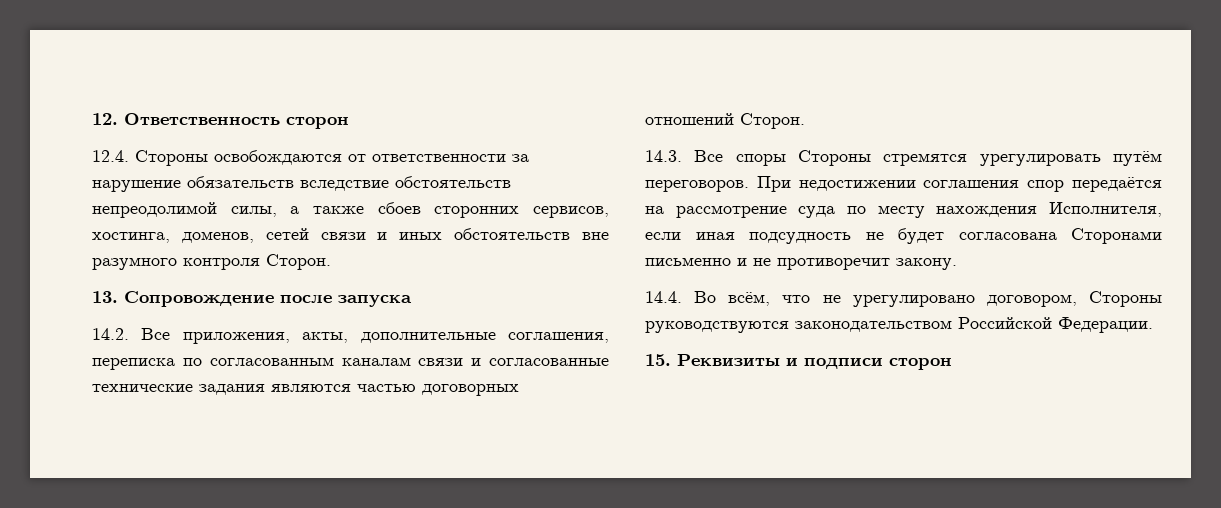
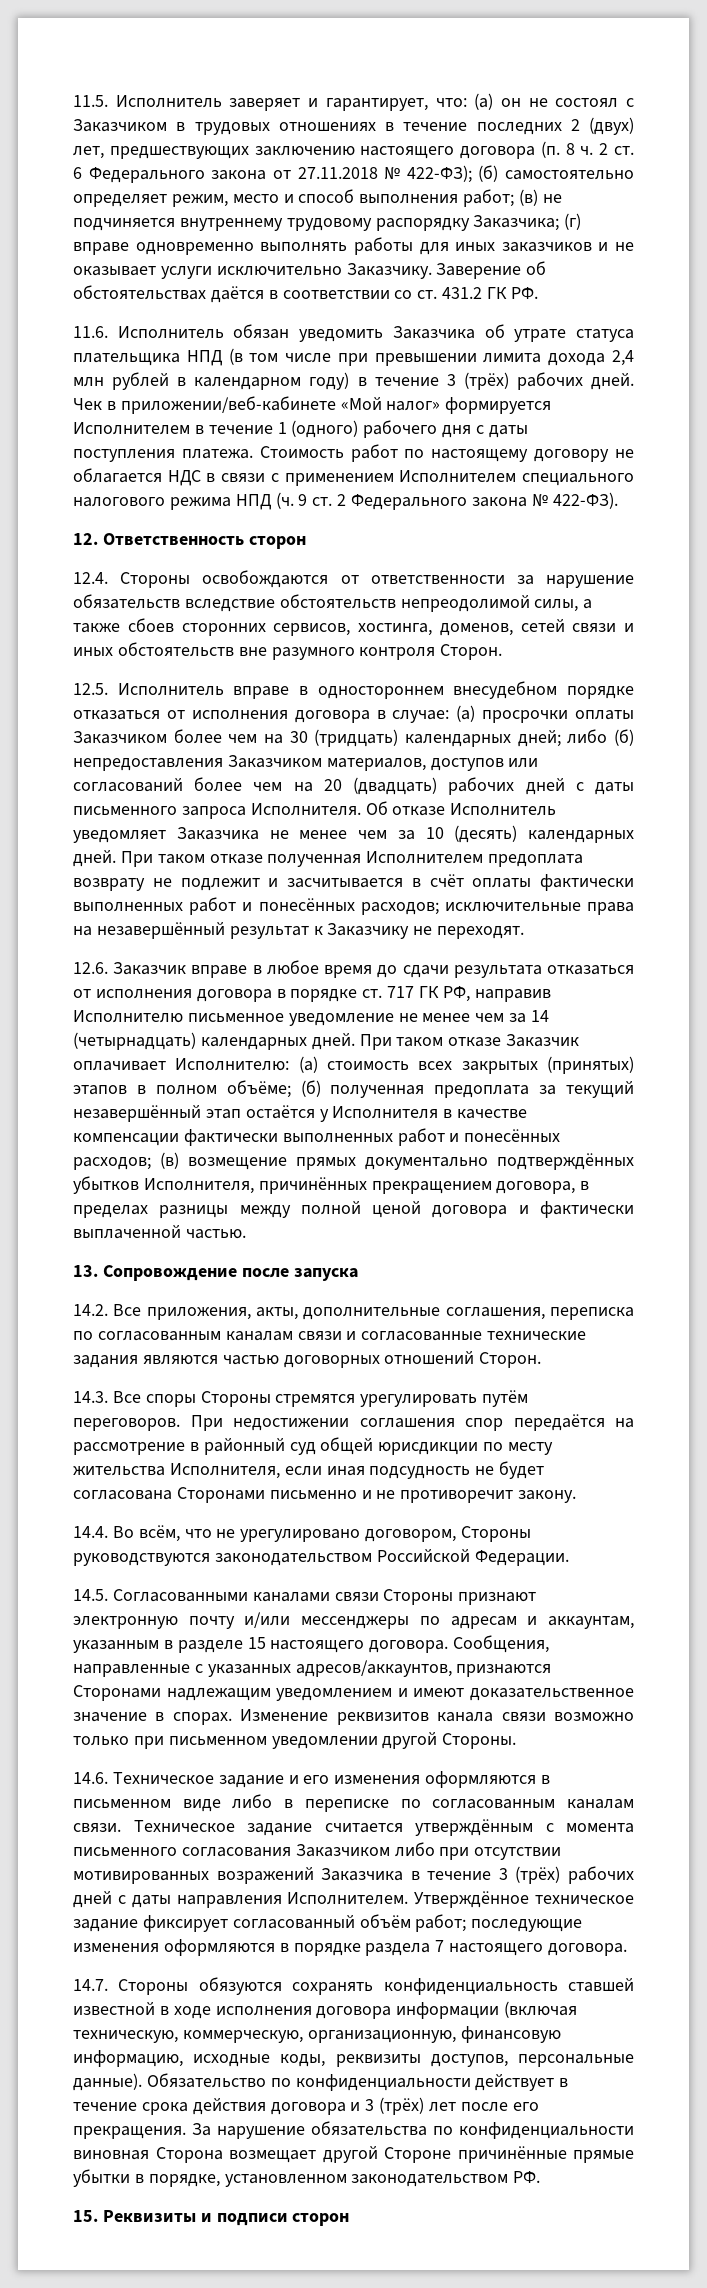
(92, 119) none -> [73,93,634,111] [73,117,634,135] [73,141,634,159] [73,165,634,183] [73,189,562,207] [73,213,582,231] [73,237,634,255] [73,261,547,279] [73,285,538,303] [73,324,634,342] [73,348,634,366] [73,372,635,390] [73,396,552,414] [73,420,528,438] [73,444,634,462] [73,468,634,486] [73,492,618,510] 11.5. Исполнитель заверяет и гарантирует, что: (а) он не состоял с Заказчиком в трудовых отношениях в течение последних 2 (двух) лет, предшествующих заключению настоящего договора (п. 8 ч. 2 ст. 6 Федерального закона от 27.11.2018 № 422-ФЗ); (б) самостоятельно определяет режим, место и способ выполнения работ; (в) не подчиняется внутреннему трудовому распорядку Заказчика; (г) вправе одновременно выполнять работы для иных заказчиков и не оказывает услуги исключительно Заказчику. Заверение об обстоятельствах даётся в соответствии со ст. 431.2 ГК РФ. // 11.6. Исполнитель обязан уведомить Заказчика об утрате статуса плательщика НПД (в том числе при превышении лимита дохода 2,4 млн рублей в календарном году) в течение 3 (трёх) рабочих дней. Чек в приложении/веб-кабинете «Мой налог» формируется Исполнителем в течение 1 (одного) рабочего дня с даты поступления платежа. Стоимость работ по настоящему договору не облагается НДС в связи с применением Исполнителем специального налогового режима НПД (ч. 9 ст. 2 Федерального закона № 422-ФЗ). //
(331, 262) none -> [73,681,635,699] [73,705,634,723] [73,729,634,747] [73,755,539,771] [73,777,634,795] [73,801,557,819] [73,825,634,843] [73,850,584,867] [73,874,634,891] [73,897,635,915] [73,922,525,939] [73,960,634,978] [73,986,551,1002] [73,1010,550,1026] [73,1032,580,1050] [73,1056,634,1074] [73,1080,634,1098] [73,1105,528,1122] [73,1128,561,1146] [73,1152,634,1170] [73,1176,590,1194] [73,1201,634,1218] [73,1225,246,1239] // 12.5. Исполнитель вправе в одностороннем внесудебном порядке отказаться от исполнения договора в случае: (а) просрочки оплаты Заказчиком более чем на 30 (тридцать) календарных дней; либо (б) непредоставления Заказчиком материалов, доступов или согласований более чем на 20 (двадцать) рабочих дней с даты письменного запроса Исполнителя. Об отказе Исполнитель уведомляет Заказчика не менее чем за 10 (десять) календарных дней. При таком отказе полученная Исполнителем предоплата возврату не подлежит и засчитывается в счёт оплаты фактически выполненных работ и понесённых расходов; исключительные права на незавершённый результат к Заказчику не переходят. // 12.6. Заказчик вправе в любое время до сдачи результата отказаться от исполнения договора в порядке ст. 717 ГК РФ, направив Исполнителю письменное уведомление не менее чем за 14 (четырнадцать) календарных дней. При таком отказе Заказчик оплачивает Исполнителю: (а) стоимость всех закрытых (принятых) этапов в полном объёме; (б) полученная предоплата за текущий незавершённый этап остаётся у Исполнителя в качестве компенсации фактически выполненных работ и понесённых расходов; (в) возмещение прямых документально подтверждённых убытков Исполнителя, причинённых прекращением договора, в пределах разницы между полной ценой договора и фактически выплаченной частью.
[798,206,836,218] суда -> [189,1437,479,1455] в районный суд общей юрисдикции
[936,206,1038,217] нахождения -> [73,1466,165,1476] жительства
(1153, 325) none -> [73,1589,537,1605] [73,1612,634,1629] [73,1635,550,1653] [73,1660,552,1677] [73,1685,635,1701] [73,1709,634,1725] [73,1732,517,1749] [73,1771,551,1788] [73,1794,634,1812] [73,1819,634,1836] [73,1842,562,1860] [73,1866,634,1884] [73,1891,634,1908] [73,1914,583,1932] [73,1939,628,1956] [73,1977,635,1995] [73,2001,578,2019] [73,2026,561,2043] [73,2050,634,2067] [73,2073,569,2091] [73,2097,539,2115] [73,2121,634,2139] [73,2146,634,2163] [73,2169,541,2187] // 14.5. Согласованными каналами связи Стороны признают электронную почту и/или мессенджеры по адресам и аккаунтам, указанным в разделе 15 настоящего договора. Сообщения, направленные с указанных адресов/аккаунтов, признаются Сторонами надлежащим уведомлением и имеют доказательственное значение в спорах. Изменение реквизитов канала связи возможно только при письменном уведомлении другой Стороны. // 14.6. Техническое задание и его изменения оформляются в письменном виде либо в переписке по согласованным каналам связи. Техническое задание считается утверждённым с момента письменного согласования Заказчиком либо при отсутствии мотивированных возражений Заказчика в течение 3 (трёх) рабочих дней с даты направления Исполнителем. Утверждённое техническое задание фиксирует согласованный объём работ; последующие изменения оформляются в порядке раздела 7 настоящего договора. // 14.7. Стороны обязуются сохранять конфиденциальность ставшей известной в ходе исполнения договора информации (включая техническую, коммерческую, организационную, финансовую информацию, исходные коды, реквизиты доступов, персональные данные). Обязательство по конфиденциальности действует в течение срока действия договора и 3 (трёх) лет после его прекращения. За нарушение обязательства по конфиденциальности виновная Сторона возмещает другой Стороне причинённые прямые убытки в порядке, установленном законодательством РФ.

